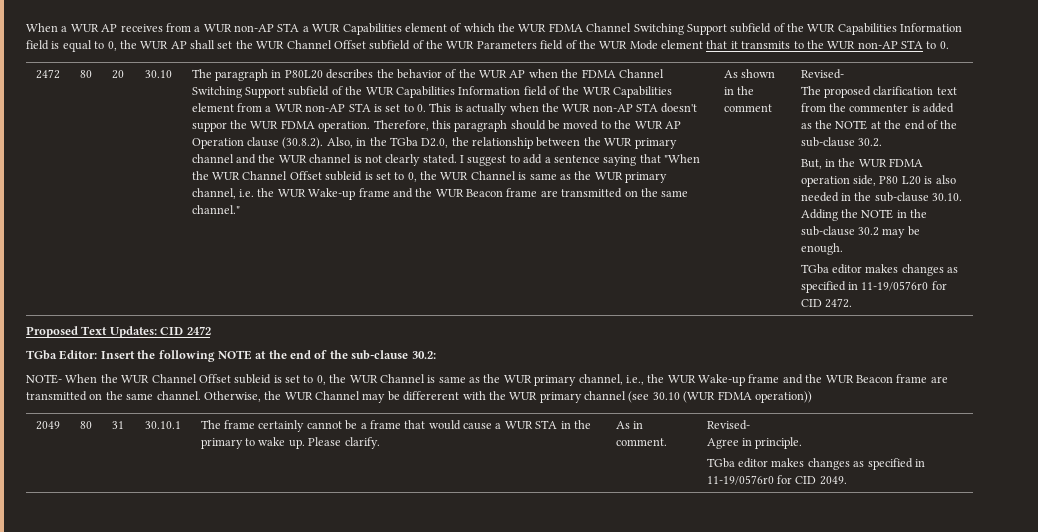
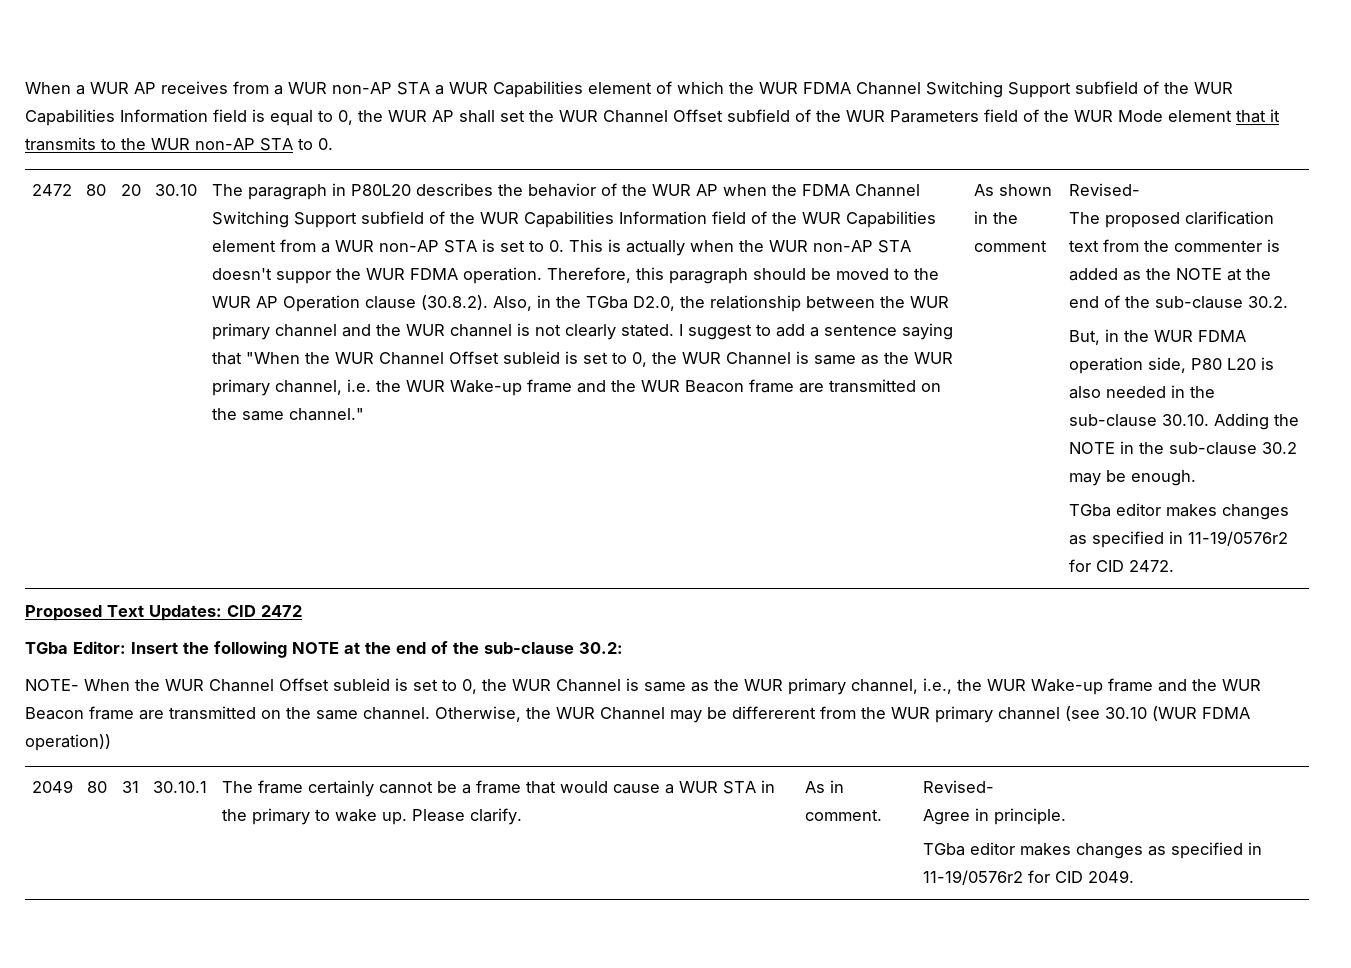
[861,281,929,291] 11-19/0576r0 -> [1187,531,1288,546] 11-19/0576r2
[462,391,486,400] with -> [820,706,856,719] from
[706,475,774,485] 11-19/0576r0 -> [922,870,1023,885] 11-19/0576r2

